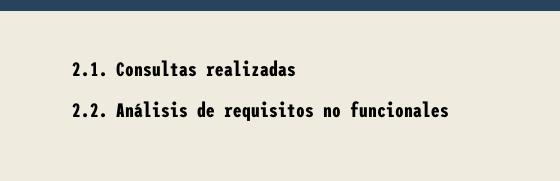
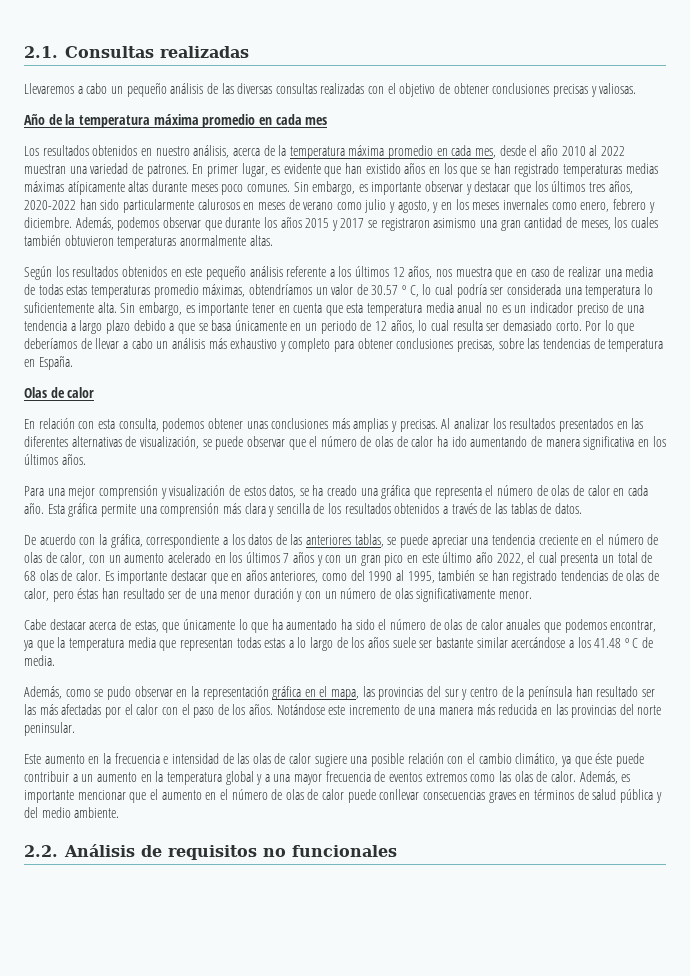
(296, 68) none -> [24,82,637,97] [24,114,328,128] [24,144,625,159] [24,162,658,177] [24,180,633,195] [24,199,655,213] [24,216,658,231] [24,235,273,249] [24,265,654,280] [24,284,653,298] [24,302,644,316] [24,319,635,334] [24,338,664,352] [24,355,73,370] [24,387,95,398] [24,418,644,432] [24,436,666,450] [24,453,86,465] [24,485,648,499] [24,502,582,517] [24,534,659,548] [24,551,653,566] [24,569,659,584] [24,588,532,602] [24,619,657,633] [23,636,654,651] [24,655,55,666] [24,686,655,700] [24,703,662,718] [24,722,75,736] [24,753,644,767] [24,771,631,785] [24,789,662,803] [24,807,120,818] // Llevaremos a cabo un pequeño análisis de las diversas consultas realizadas con el objetivo de obtener conclusiones precisas y valiosas. // Año de la temperatura máxima promedio en cada mes // Los resultados obtenidos en nuestro análisis, acerca de la temperatura máxima promedio en cada mes, desde el año 2010 al 2022 muestran una variedad de patrones. En primer lugar, es evidente que han existido años en los que se han registrado temperaturas medias máximas atípicamente altas durante meses poco comunes. Sin embargo, es importante observar y destacar que los últimos tres años, 2020-2022 han sido particularmente calurosos en meses de verano como julio y agosto, y en los meses invernales como enero, febrero y diciembre. Además, podemos observar que durante los años 2015 y 2017 se registraron asimismo una gran cantidad de meses, los cuales también obtuvieron temperaturas anormalmente altas. // Según los resultados obtenidos en este pequeño análisis referente a los últimos 12 años, nos muestra que en caso de realizar una media de todas estas temperaturas promedio máximas, obtendríamos un valor de 30.57 º C, lo cual podría ser considerada una temperatura lo suficientemente alta. Sin embargo, es importante tener en cuenta que esta temperatura media anual no es un indicador preciso de una tendencia a largo plazo debido a que se basa únicamente en un periodo de 12 años, lo cual resulta ser demasiado corto. Por lo que deberíamos de llevar a cabo un análisis más exhaustivo y completo para obtener conclusiones precisas, sobre las tendencias de temperatura en España. // Olas de calor // En relación con esta consulta, podemos obtener unas conclusiones más amplias y precisas. Al analizar los resultados presentados en las diferentes alternativas de visualización, se puede observar que el número de olas de calor ha ido aumentando de manera significativa en los últimos años. // Para una mejor comprensión y visualización de estos datos, se ha creado una gráfica que representa el número de olas de calor en cada año. Esta gráfica permite una comprensión más clara y sencilla de los resultados obtenidos a través de las tablas de datos. // De acuerdo con la gráfica, correspondiente a los datos de las anteriores tablas, se puede apreciar una tendencia creciente en el número de olas de calor, con un aumento acelerado en los últimos 7 años y con un gran pico en este último año 2022, el cual presenta un total de 68 olas de calor. Es importante destacar que en años anteriores, como del 1990 al 1995, también se han registrado tendencias de olas de calor, pero éstas han resultado ser de una menor duración y con un número de olas significativamente menor. // Cabe destacar acerca de estas, que únicamente lo que ha aumentado ha sido el número de olas de calor anuales que podemos encontrar, ya que la temperatura media que representan todas estas a lo largo de los años suele ser bastante similar acercándose a los 41.48 º C de media. // Además, como se pudo observar en la representación gráfica en el mapa, las provincias del sur y centro de la península han resultado ser las más afectadas por el calor con el paso de los años. Notándose este incremento de una manera más reducida en las provincias del norte peninsular. // Este aumento en la frecuencia e intensidad de las olas de calor sugiere una posible relación con el cambio climático, ya que éste puede contribuir a un aumento en la temperatura global y a una mayor frecuencia de eventos extremos como las olas de calor. Además, es importante mencionar que el aumento en el número de olas de calor puede conllevar consecuencias graves en términos de salud pública y del medio ambiente.

